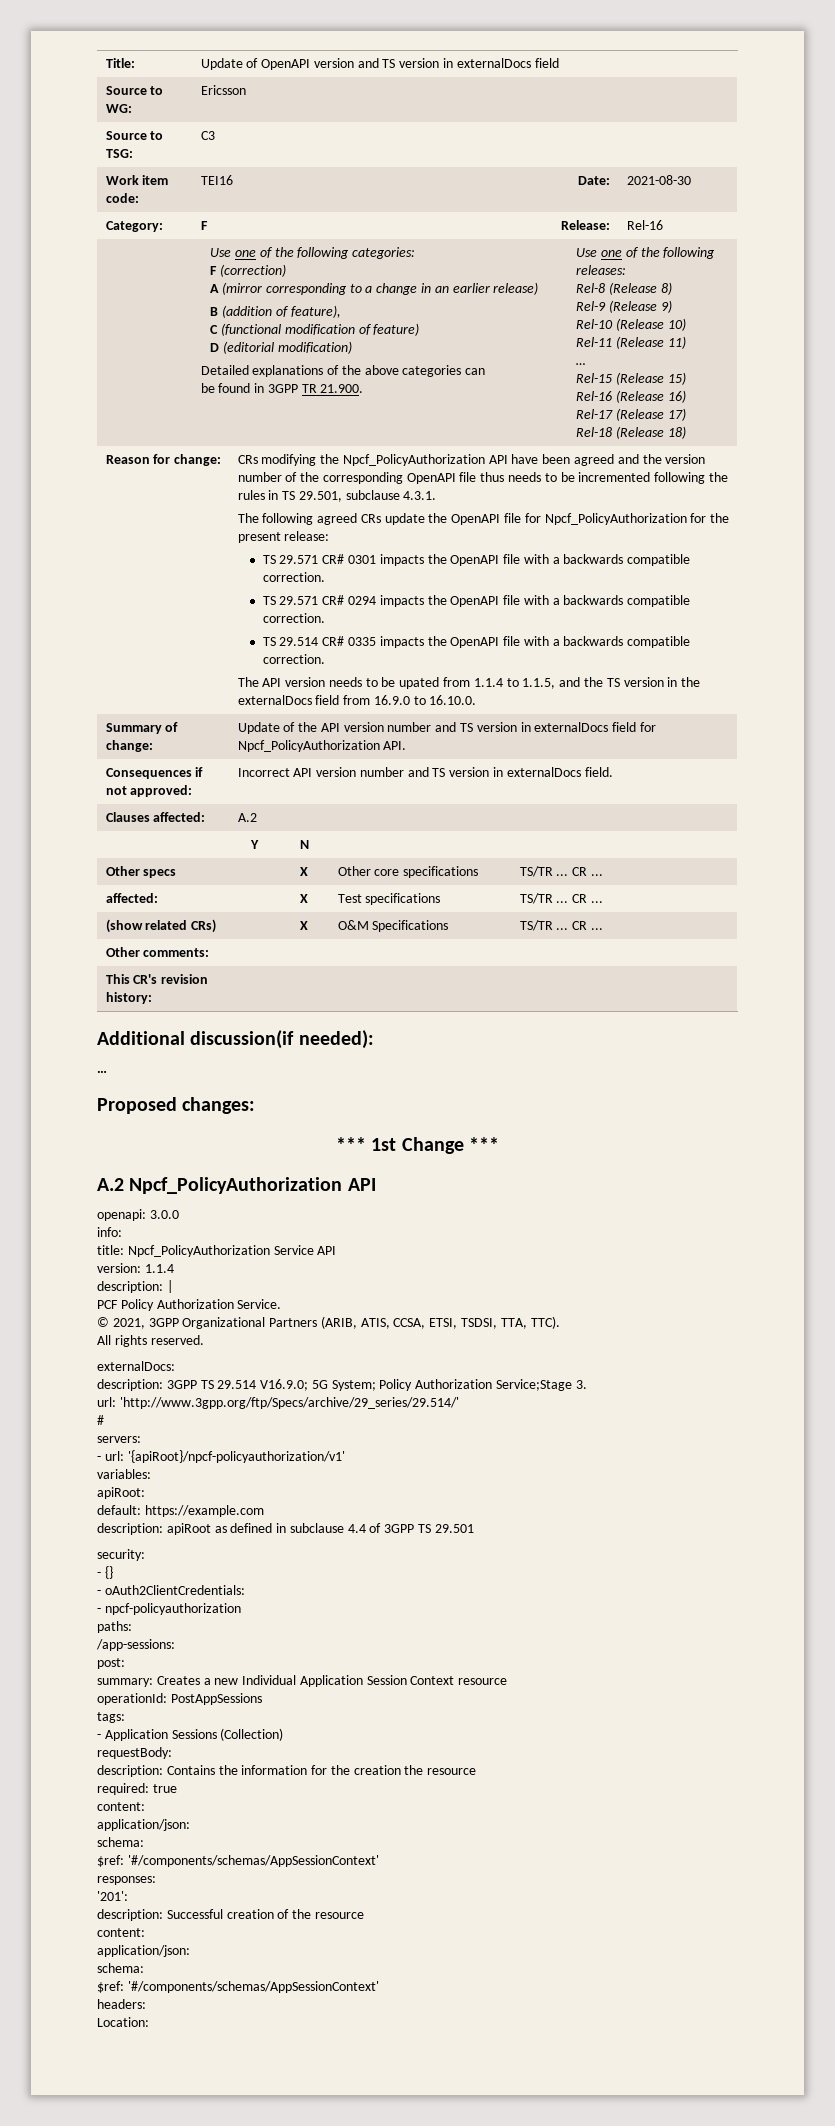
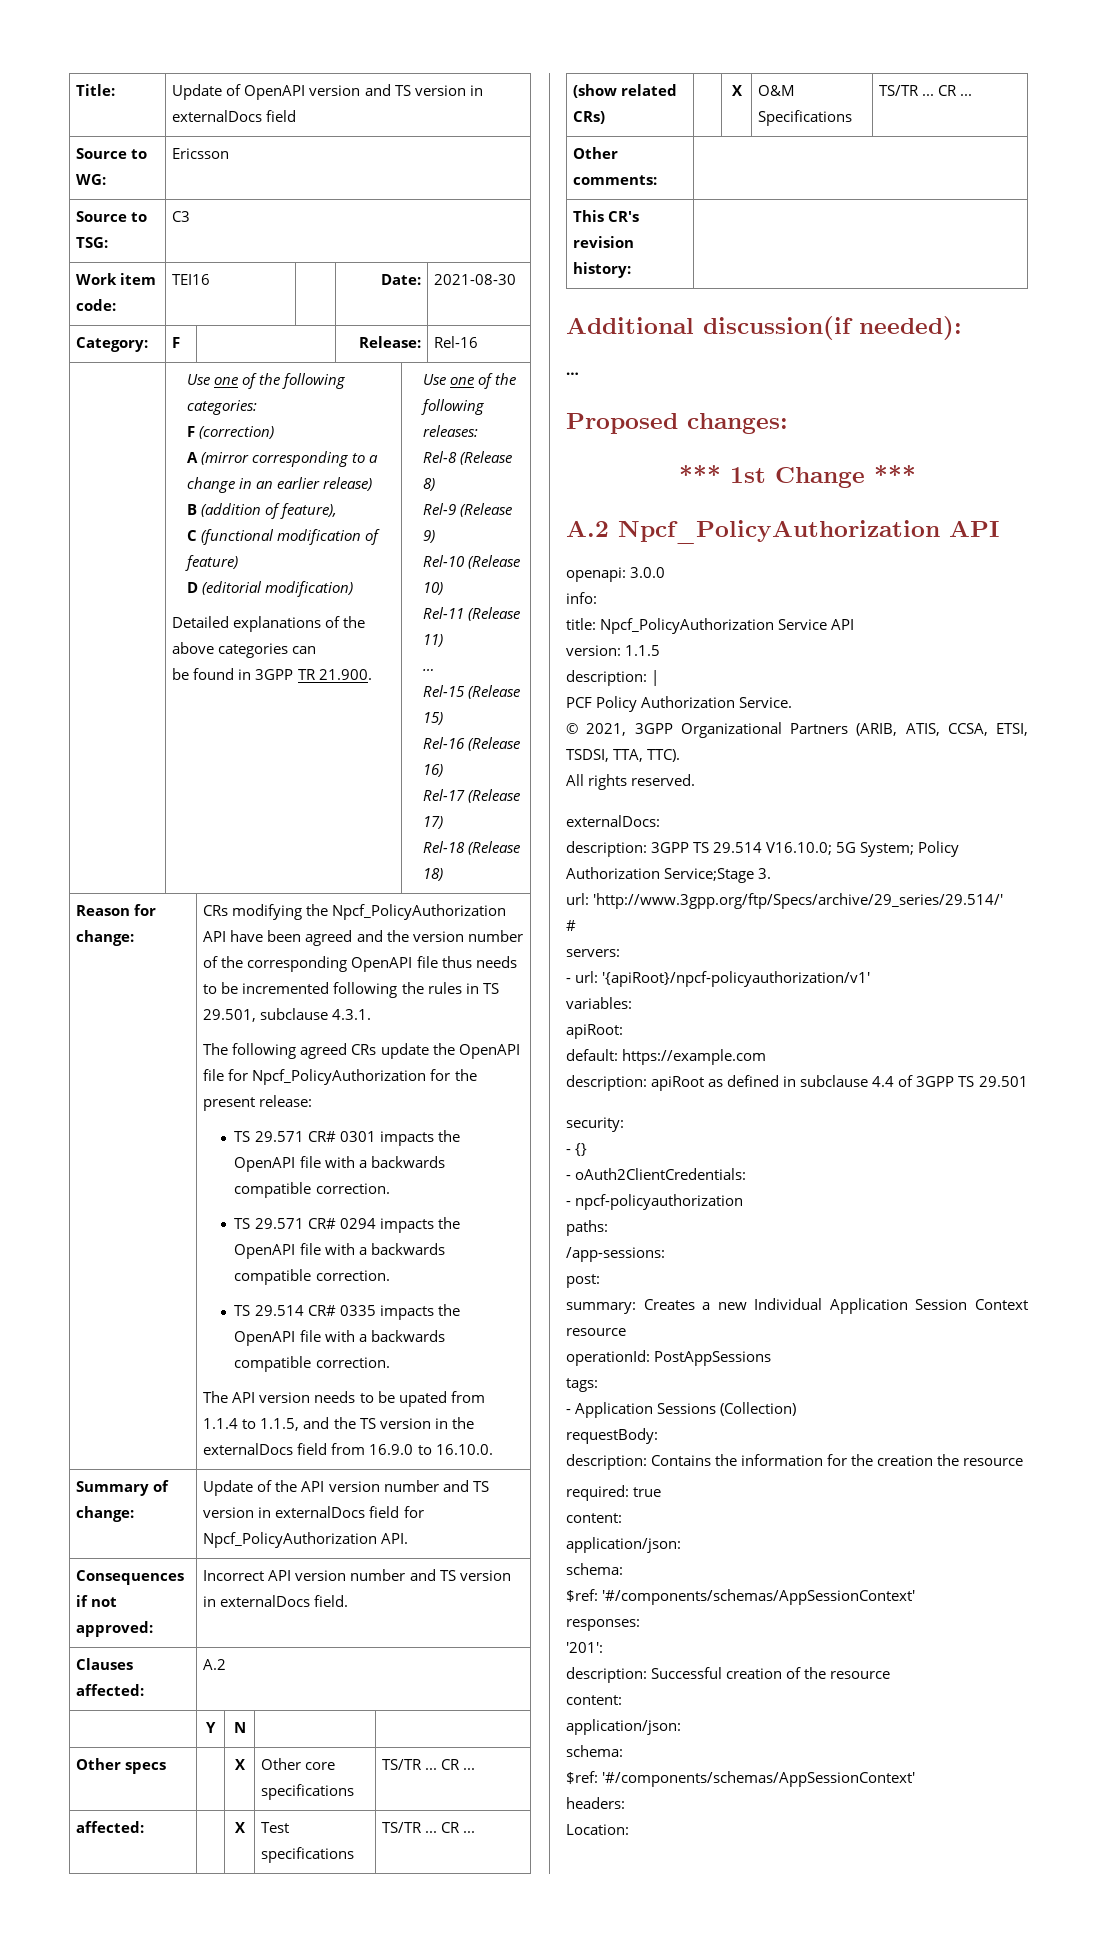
[144,1264,174,1273] 1.1.4 -> [625,645,661,656] 1.1.5
[260,1379,309,1391] V16.9.0; -> [766,842,833,855] V16.10.0;

